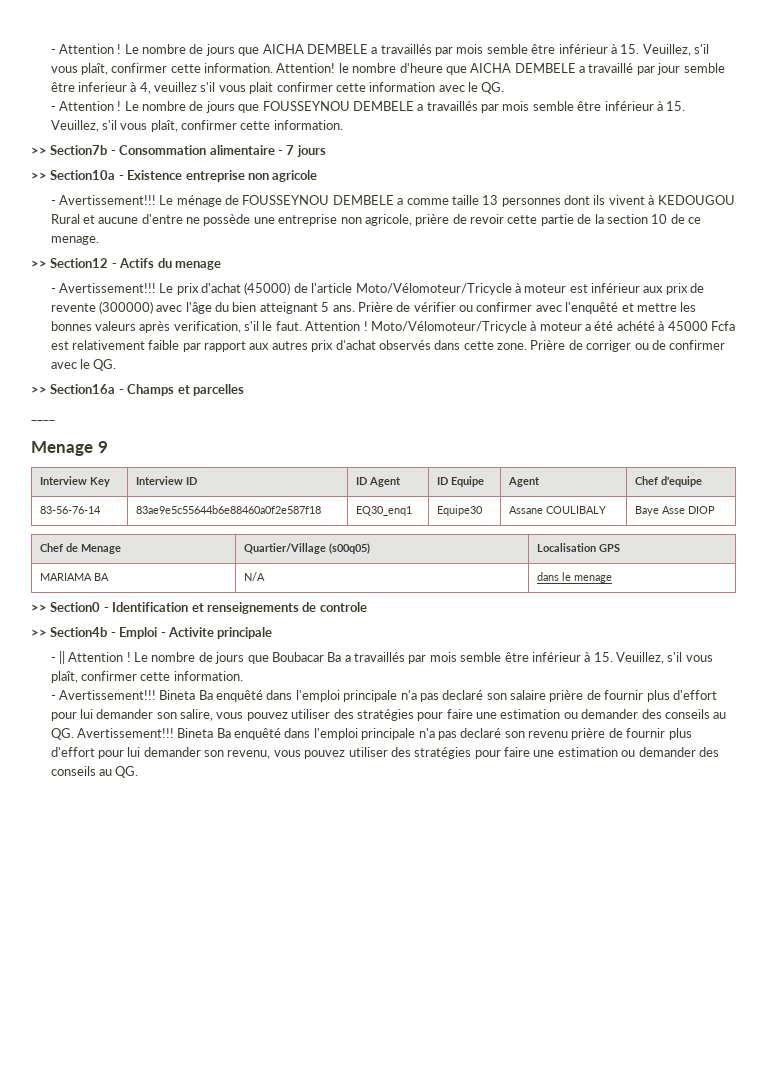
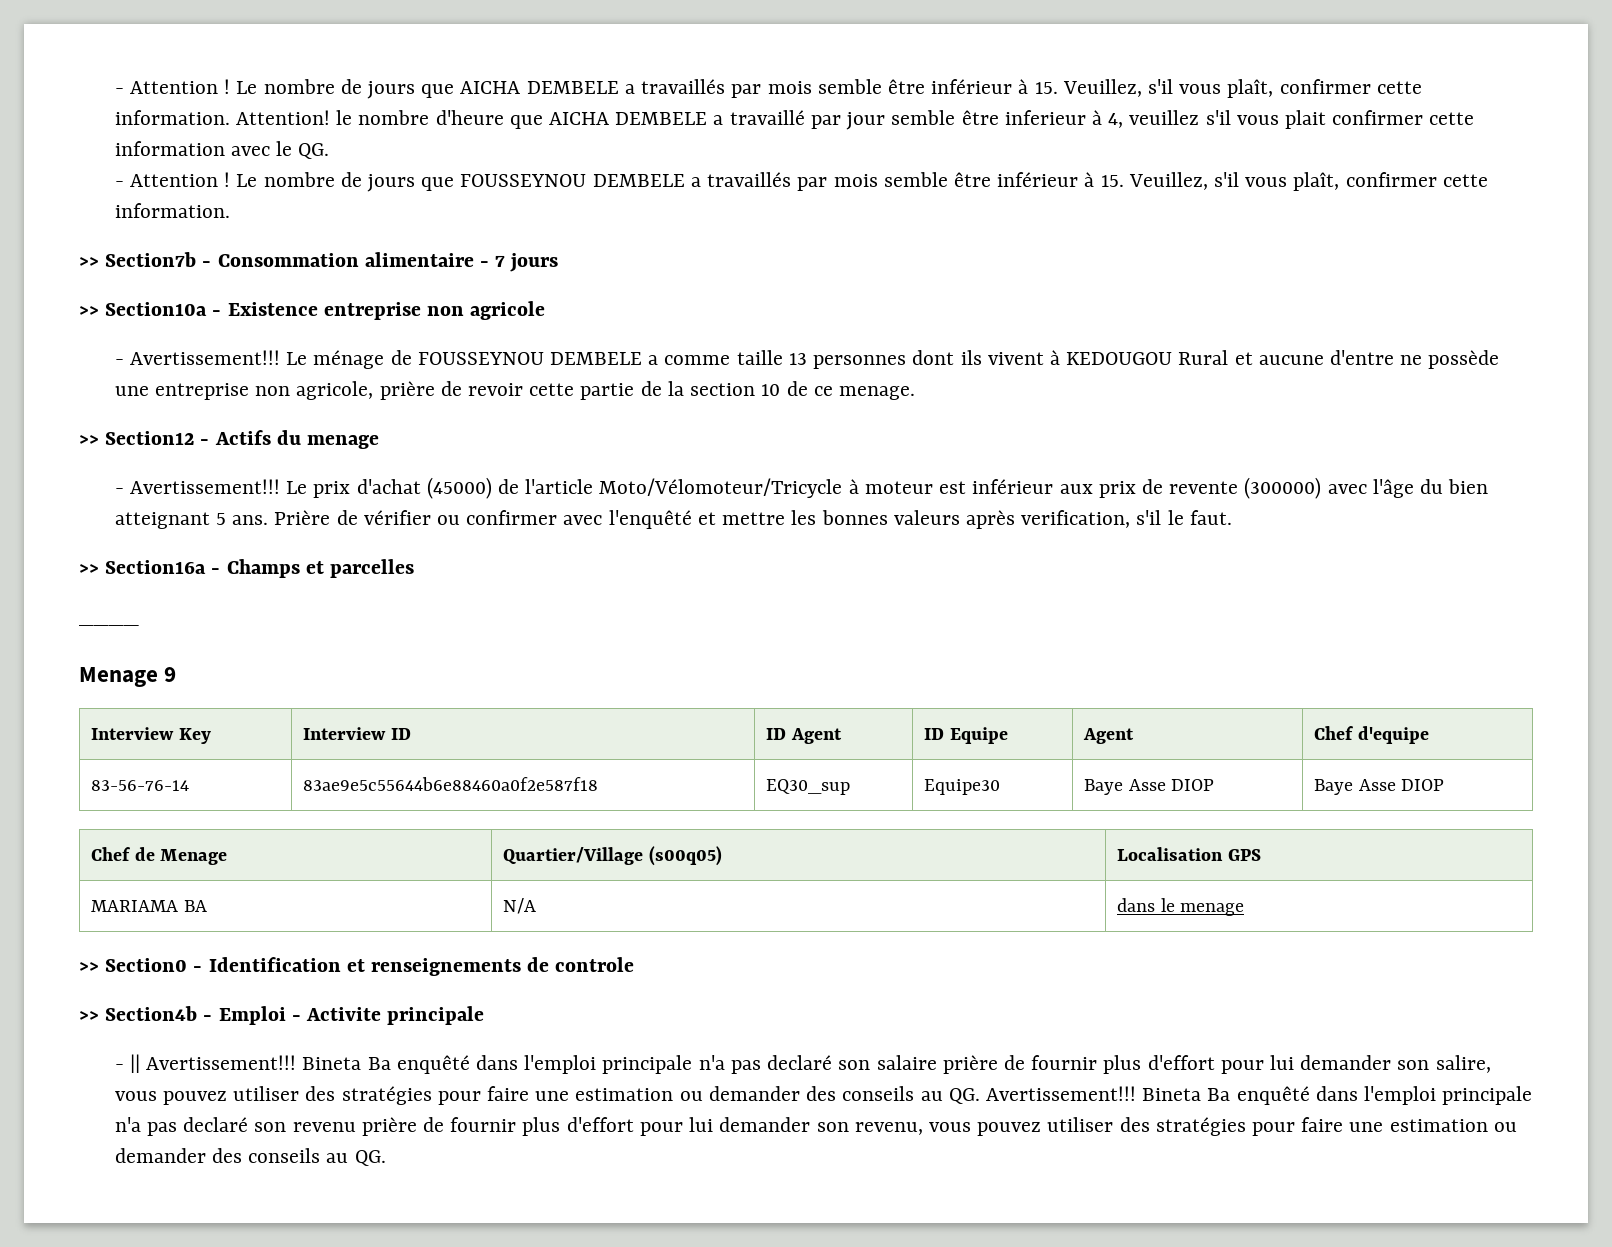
[305,321,735,333] [50,340,726,352] [50,359,117,371] Attention ! Moto/Vélomoteur/Tricycle à moteur a été achété à 45000 Fcfa est relativement faible par rapport aux autres prix d'achat observés dans cette zone. Prière de corriger ou de confirmer avec le QG. -> (1232, 517) none
[355,506,412,516] EQ30_enq1 -> [766,779,851,795] EQ30_sup
[508,506,606,514] Assane COULIBALY -> [1084,779,1215,795] Baye Asse DIOP
[68,652,713,664] [50,671,243,683] [50,695,56,700] Attention ! Le nombre de jours que Boubacar Ba a travaillés par mois semble être inférieur à 15. Veuillez, s'il vous plaît, confirmer cette information. // - -> (140, 1063) none

